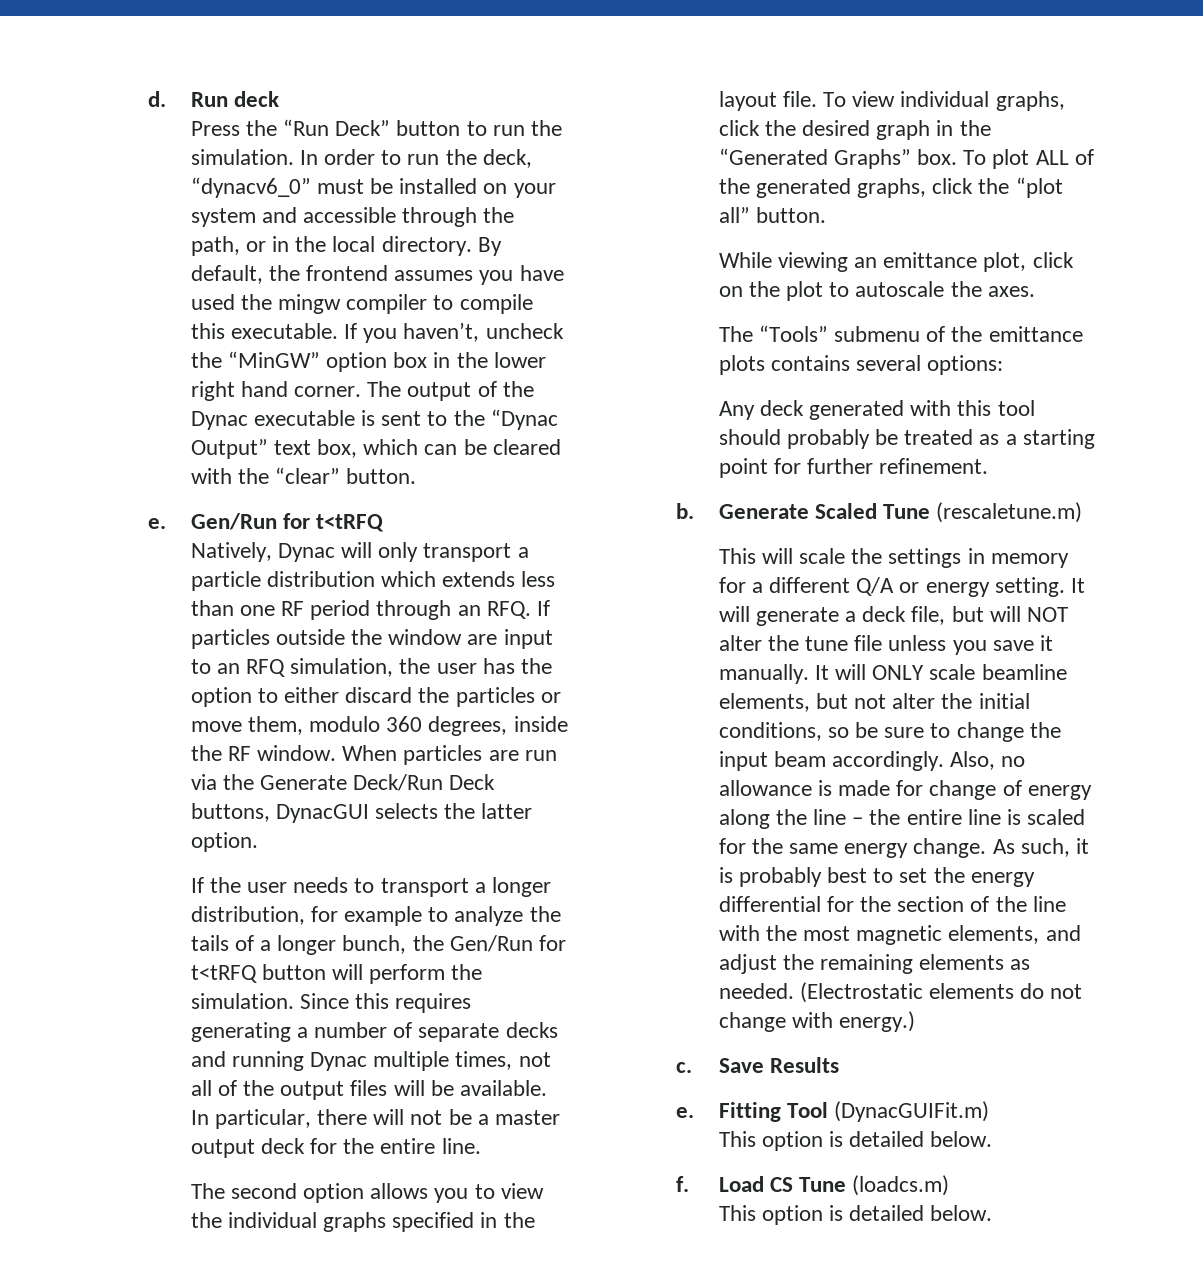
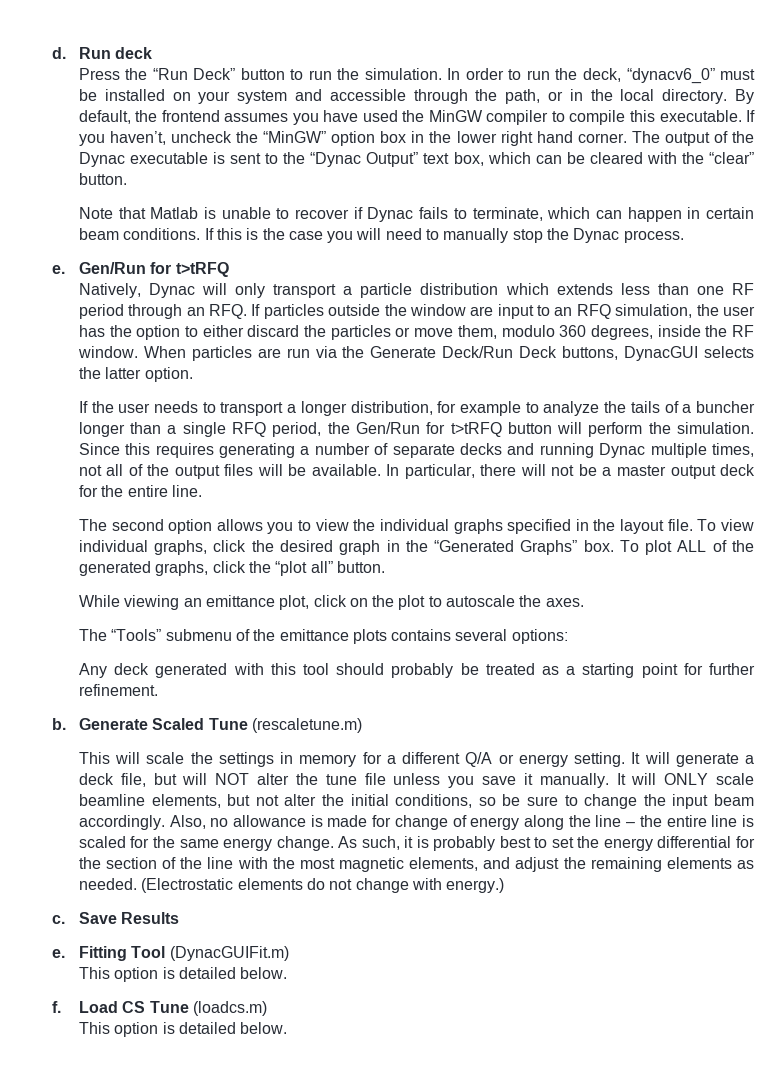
[278,294,342,314] mingw -> [428,110,483,122] MinGW
(417, 476) none -> [78,207,755,222] [78,228,684,243] // Note that Matlab is unable to recover if Dynac fails to terminate, which can happen in certain beam conditions. If this is the case you will need to manually stop the Dynac process.
[316,514,385,532] t<tRFQ -> [175,262,229,277] t>tRFQ
[277,935,407,955] longer bunch, -> [695,401,755,413] [78,422,322,437] buncher longer than a single RFQ period,
[190,965,257,983] t<tRFQ -> [450,422,502,437] t>tRFQ

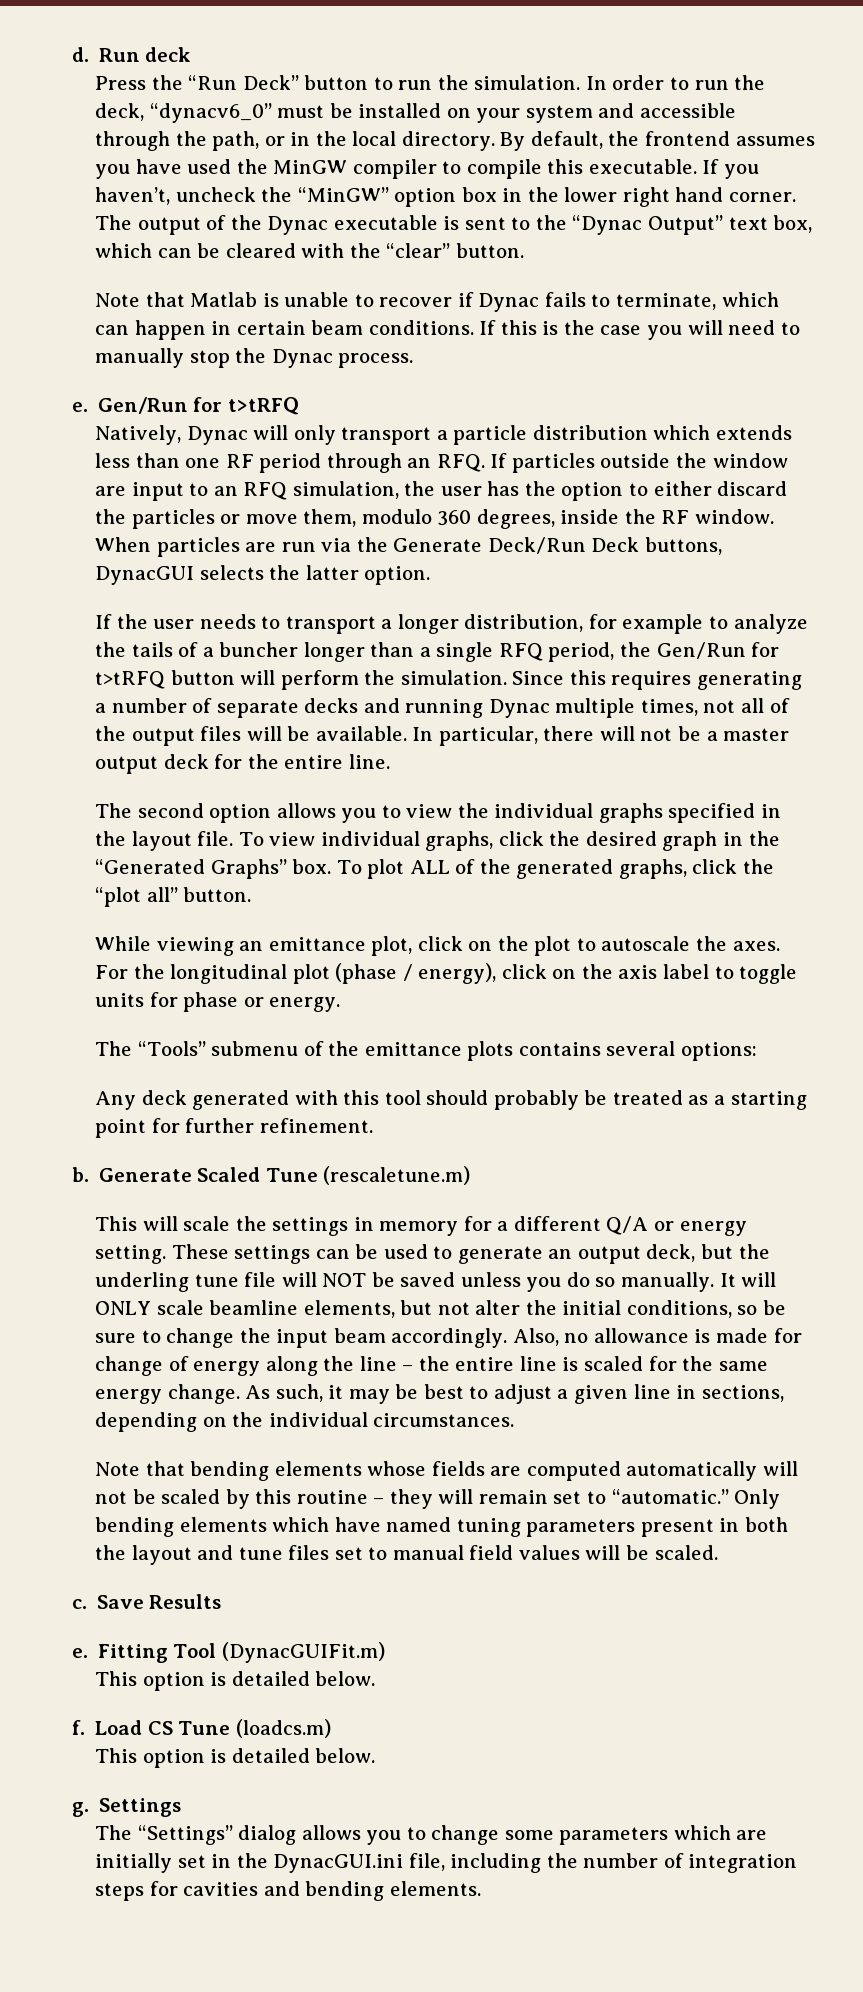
(584, 602) none -> [95,963,798,984] [95,992,341,1012] For the longitudinal plot (phase / energy), click on the axis label to toggle units for phase or energy.
[631,752,754,767] [78,773,533,788] It will generate a deck file, but will NOT alter the tune file unless you save it -> [171,1244,770,1264] [95,1272,616,1292] These settings can be used to generate an output deck, but the underling tune file will NOT be saved unless you do so
[416,836,755,851] [78,857,754,872] [78,878,505,893] is probably best to set the energy differential for the section of the line with the most magnetic elements, and adjust the remaining elements as needed. (Electrostatic elements do not change with energy.) -> [348,1384,784,1404] [95,1412,515,1432] [95,1461,798,1481] [95,1489,781,1509] [95,1517,788,1537] [95,1545,718,1565] may be best to adjust a given line in sections, depending on the individual circumstances. // Note that bending elements whose fields are computed automatically will not be scaled by this routine – they will remain set to “automatic.” Only bending elements which have named tuning parameters present in both the layout and tune files set to manual field values will be scaled.
(288, 1028) none -> [71,1798,181,1817] [95,1825,768,1845] [95,1853,798,1873] [95,1881,481,1901] // g. Settings // The “Settings” dialog allows you to change some parameters which are initially set in the DynacGUI.ini file, including the number of integration steps for cavities and bending elements.

